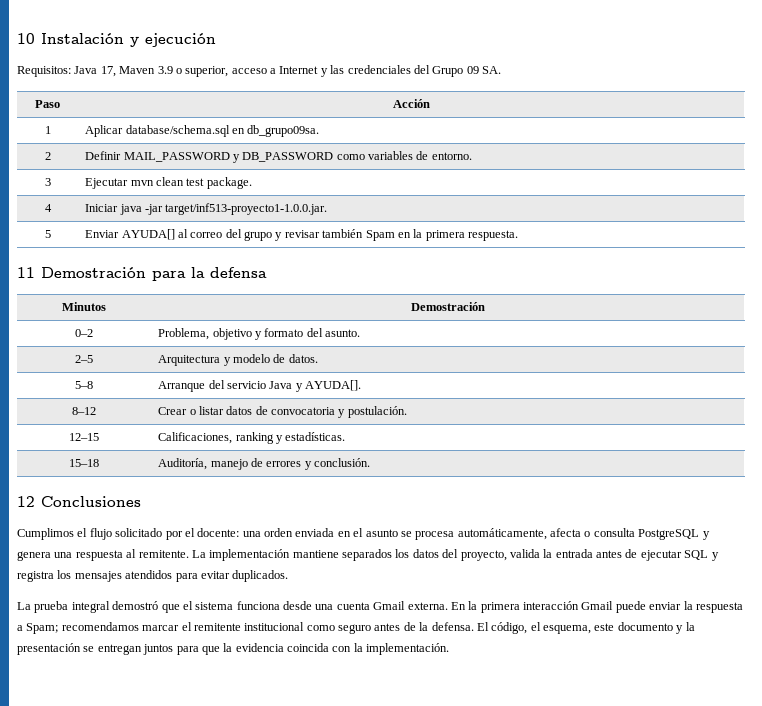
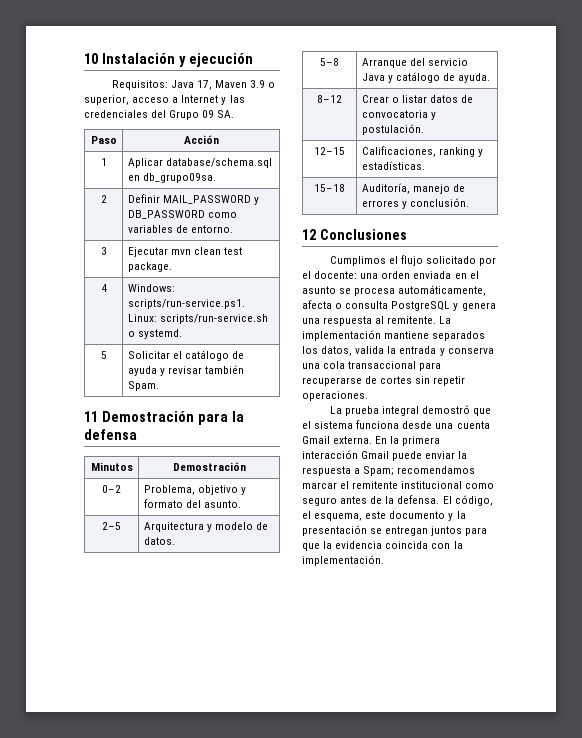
[85,203,328,215] [44,230,51,238] [85,229,519,241] Iniciar java -jar target/inf513-proyecto1-1.0.0.jar. // 5 | Enviar AYUDA[] al correo del grupo y revisar también Spam en la primera respuesta. -> [127,284,175,292] [127,299,245,309] [127,314,269,324] [127,329,183,339] [100,351,107,359] [127,350,245,361] [127,365,245,376] [127,381,159,391] Windows: scripts/run-service.ps1. Linux: scripts/run-service.sh o systemd. // 5 | Solicitar el catálogo de ayuda y revisar también Spam.
[305,380,362,391] AYUDA[]. -> [396,72,491,83] catálogo de ayuda.
[412,549,719,561] [17,570,289,582] datos del proyecto, valida la entrada antes de ejecutar SQL y registra los mensajes atendidos para evitar duplicados. -> [321,346,494,356] [302,361,442,371] [302,376,466,386] [302,391,368,401] datos, valida la entrada y conserva una cola transaccional para recuperarse de cortes sin repetir operaciones.

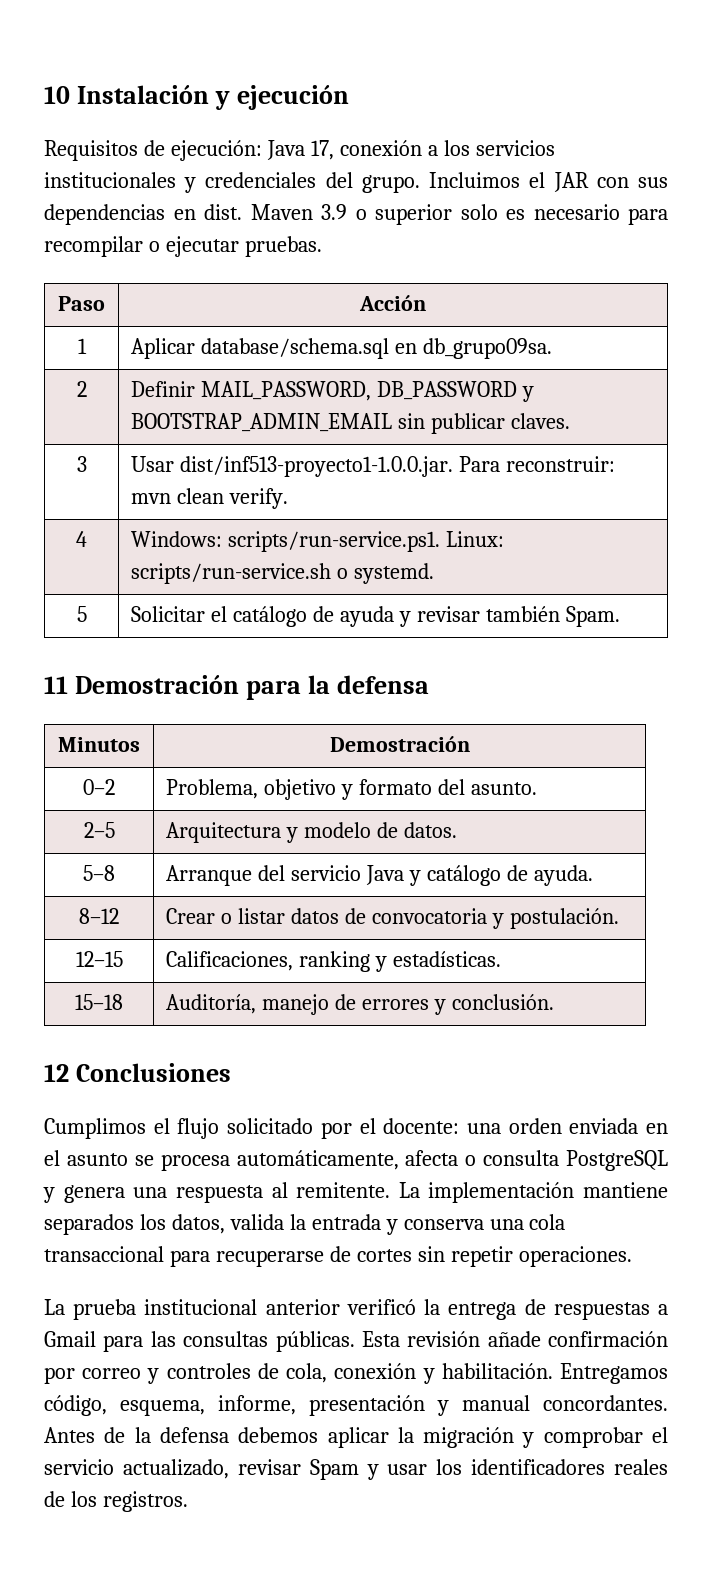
[111,80,276,90] [84,95,245,105] [84,110,235,120] Requisitos: Java 17, Maven 3.9 o superior, acceso a Internet y las credenciales del Grupo 09 SA. -> [44,140,555,161] [44,172,668,193] [44,204,668,225] [44,236,322,257] Requisitos de ejecución: Java 17, conexión a los servicios institucionales y credenciales del grupo. Incluimos el JAR con sus dependencias en dist. Maven 3.9 o superior solo es necesario para recompilar o ejecutar pruebas.
[163,195,260,205] [127,210,238,219] [127,225,234,233] [100,247,107,255] [127,247,243,257] [127,262,172,272] MAIL_PASSWORD y DB_PASSWORD como variables de entorno. // 3 | Ejecutar mvn clean test package. -> [201,381,534,402] [131,413,570,434] [76,456,87,472] [131,456,615,477] [131,488,289,509] MAIL_PASSWORD, DB_PASSWORD y BOOTSTRAP_ADMIN_EMAIL sin publicar claves. // 3 | Usar dist/inf513-proyecto1-1.0.0.jar. Para reconstruir: mvn clean verify.
[382,405,492,416] [302,420,490,429] [302,436,441,446] [302,450,468,461] [302,466,476,476] [302,481,495,489] [302,495,493,506] [302,511,466,521] [302,525,488,536] [302,541,463,551] [302,555,384,566] integral demostró que el sistema funciona desde una cuenta Gmail externa. En la primera interacción Gmail puede enviar la respuesta a Spam; recomendamos marcar el remitente institucional como seguro antes de la defensa. El código, el esquema, este documento y la presentación se entregan juntos para que la evidencia coincida con la implementación. -> [144,1299,668,1320] [44,1331,668,1352] [44,1363,668,1384] [44,1395,668,1416] [44,1427,668,1448] [44,1459,668,1480] [44,1491,188,1512] institucional anterior verificó la entrega de respuestas a Gmail para las consultas públicas. Esta revisión añade confirmación por correo y controles de cola, conexión y habilitación. Entregamos código, esquema, informe, presentación y manual concordantes. Antes de la defensa debemos aplicar la migración y comprobar el servicio actualizado, revisar Spam y usar los identificadores reales de los registros.

